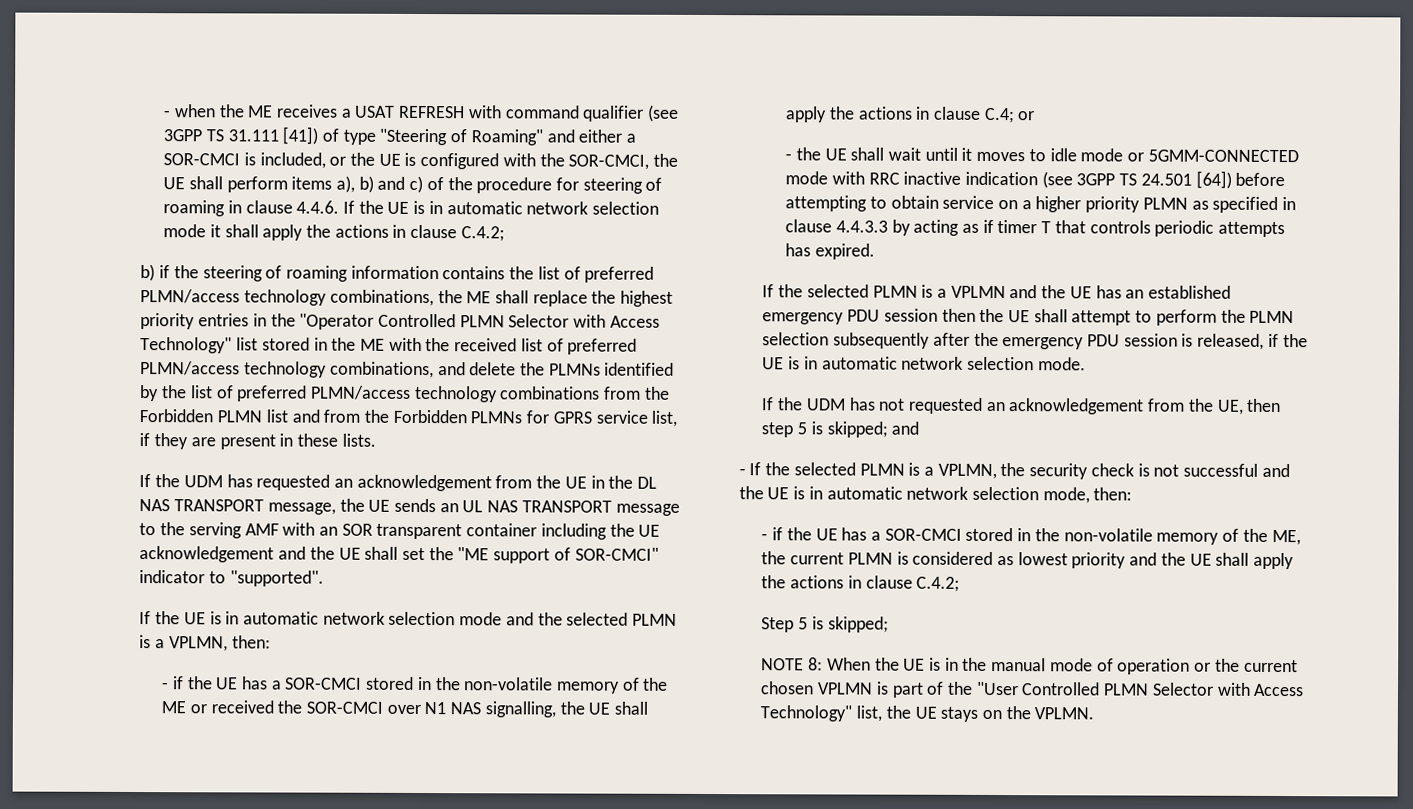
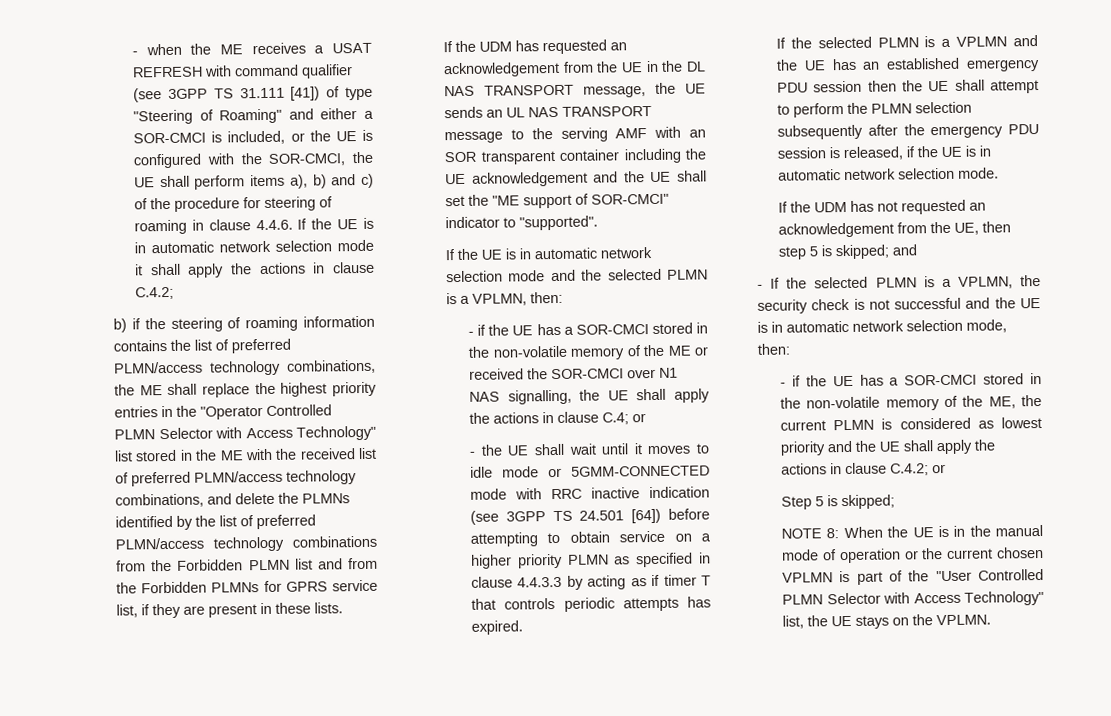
(961, 584) none -> [932,463,947,474] or

